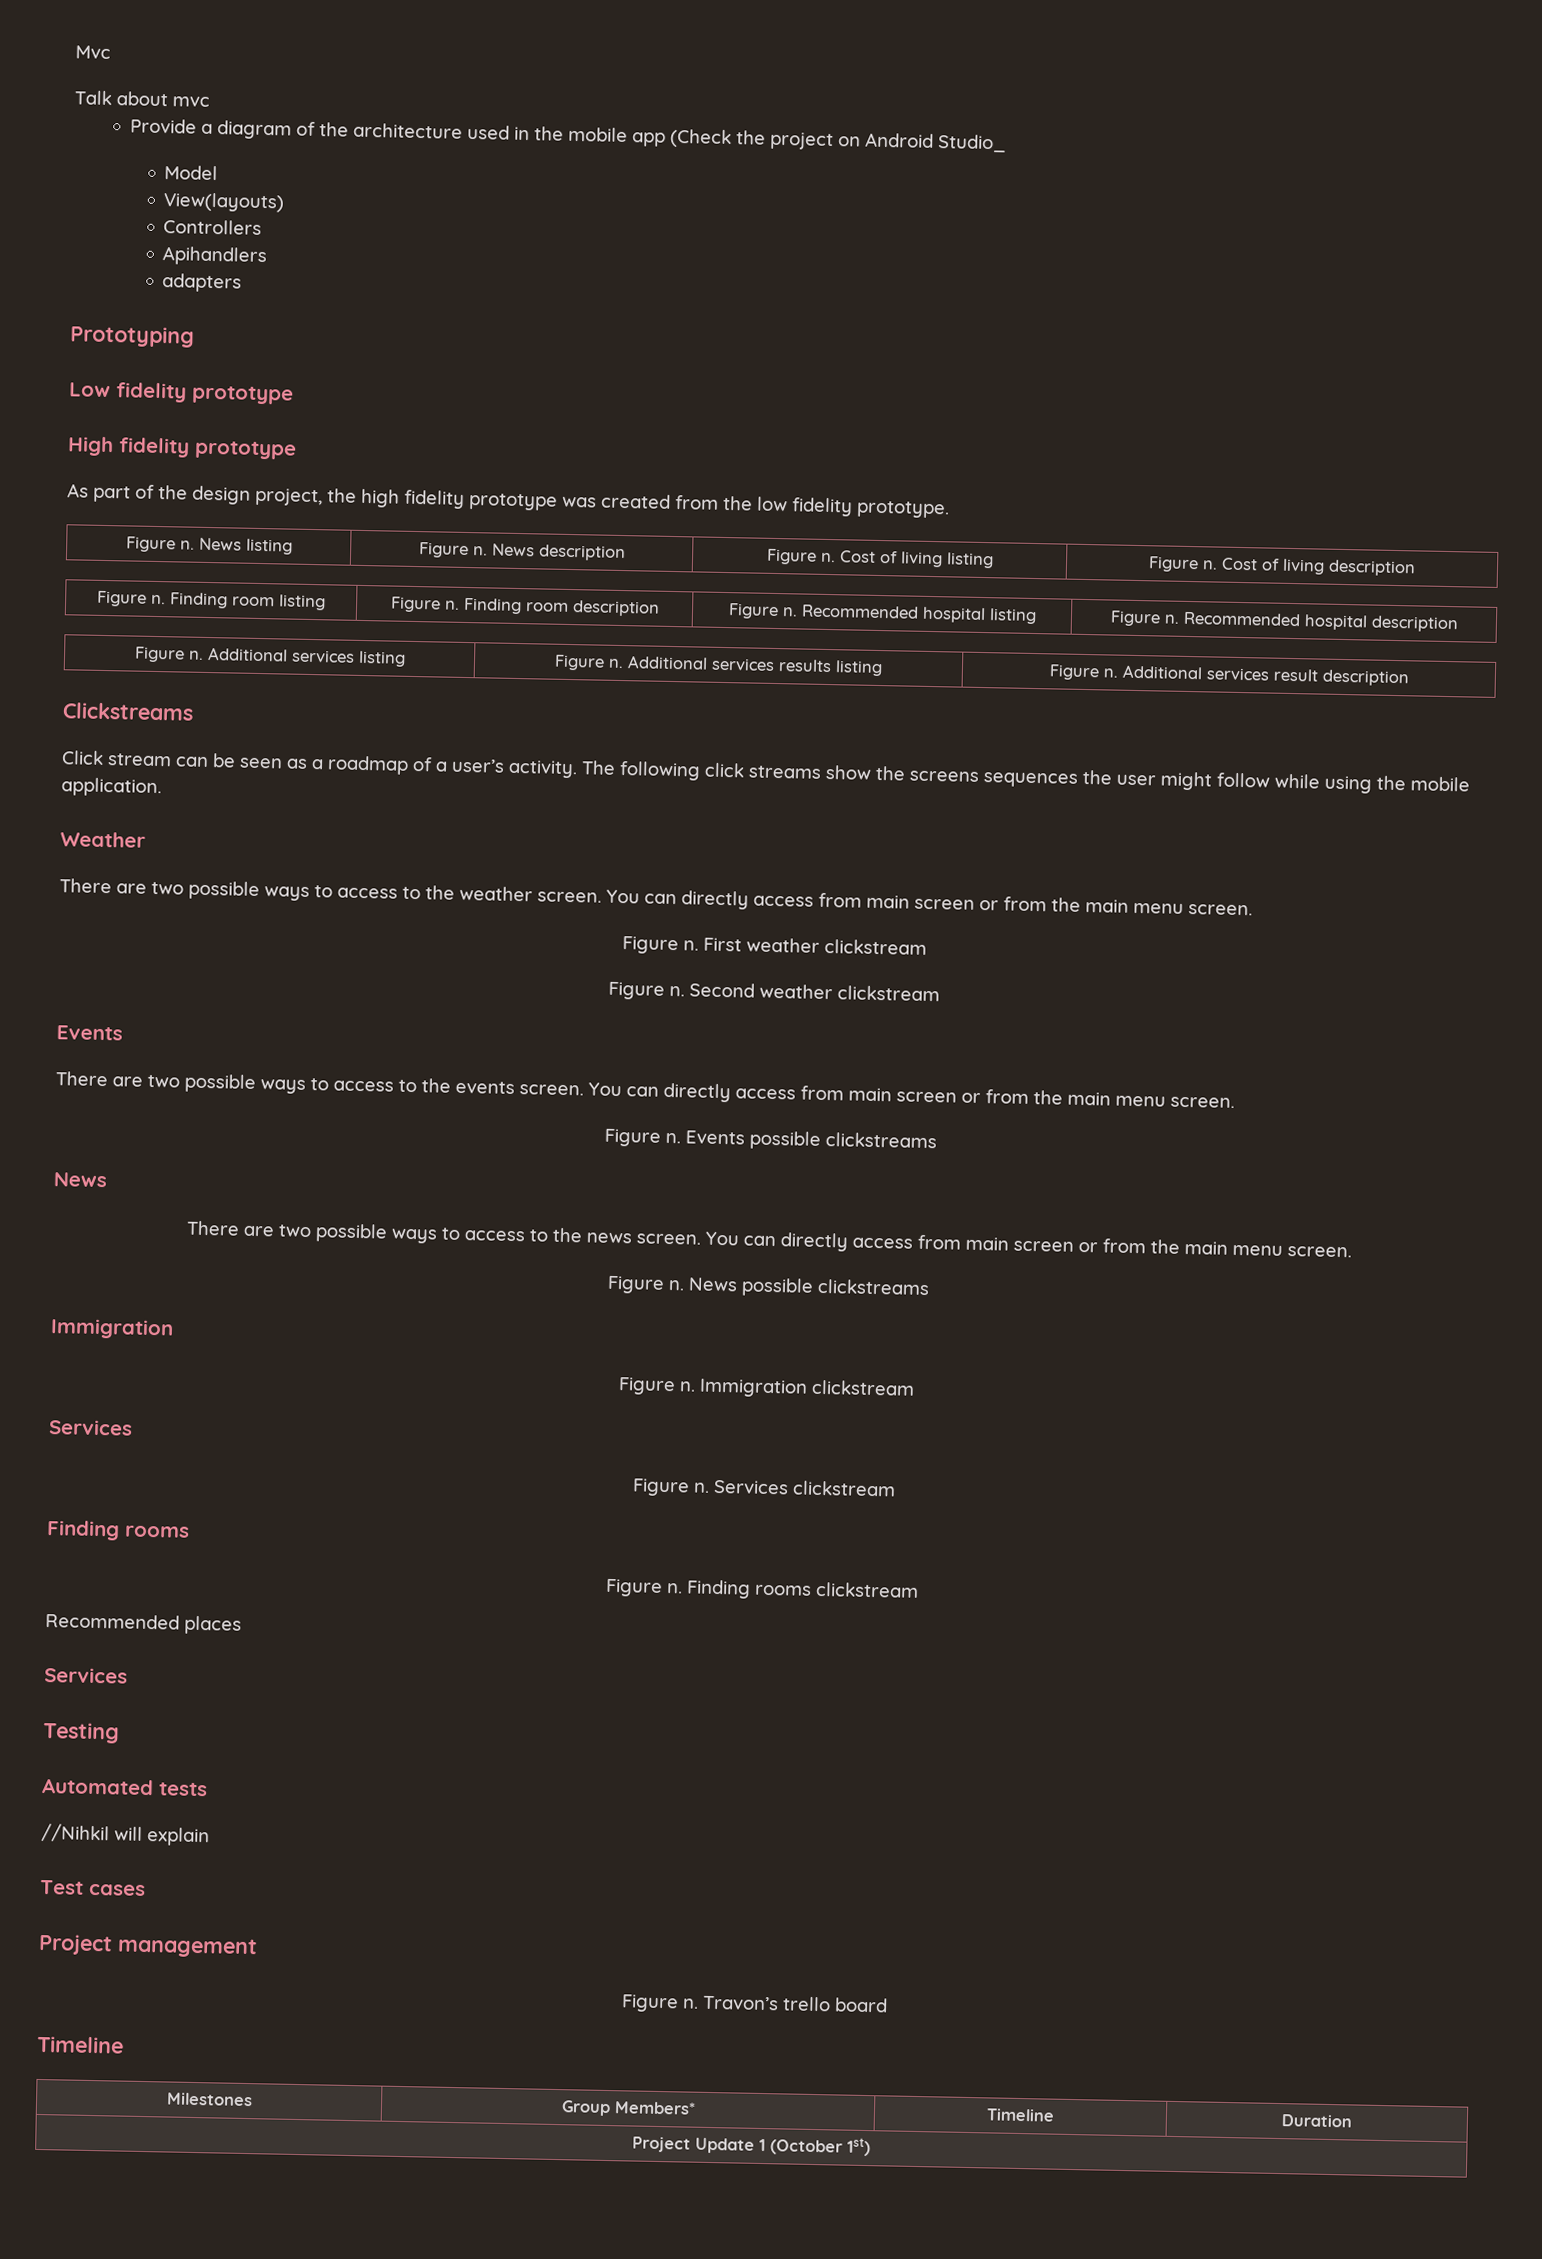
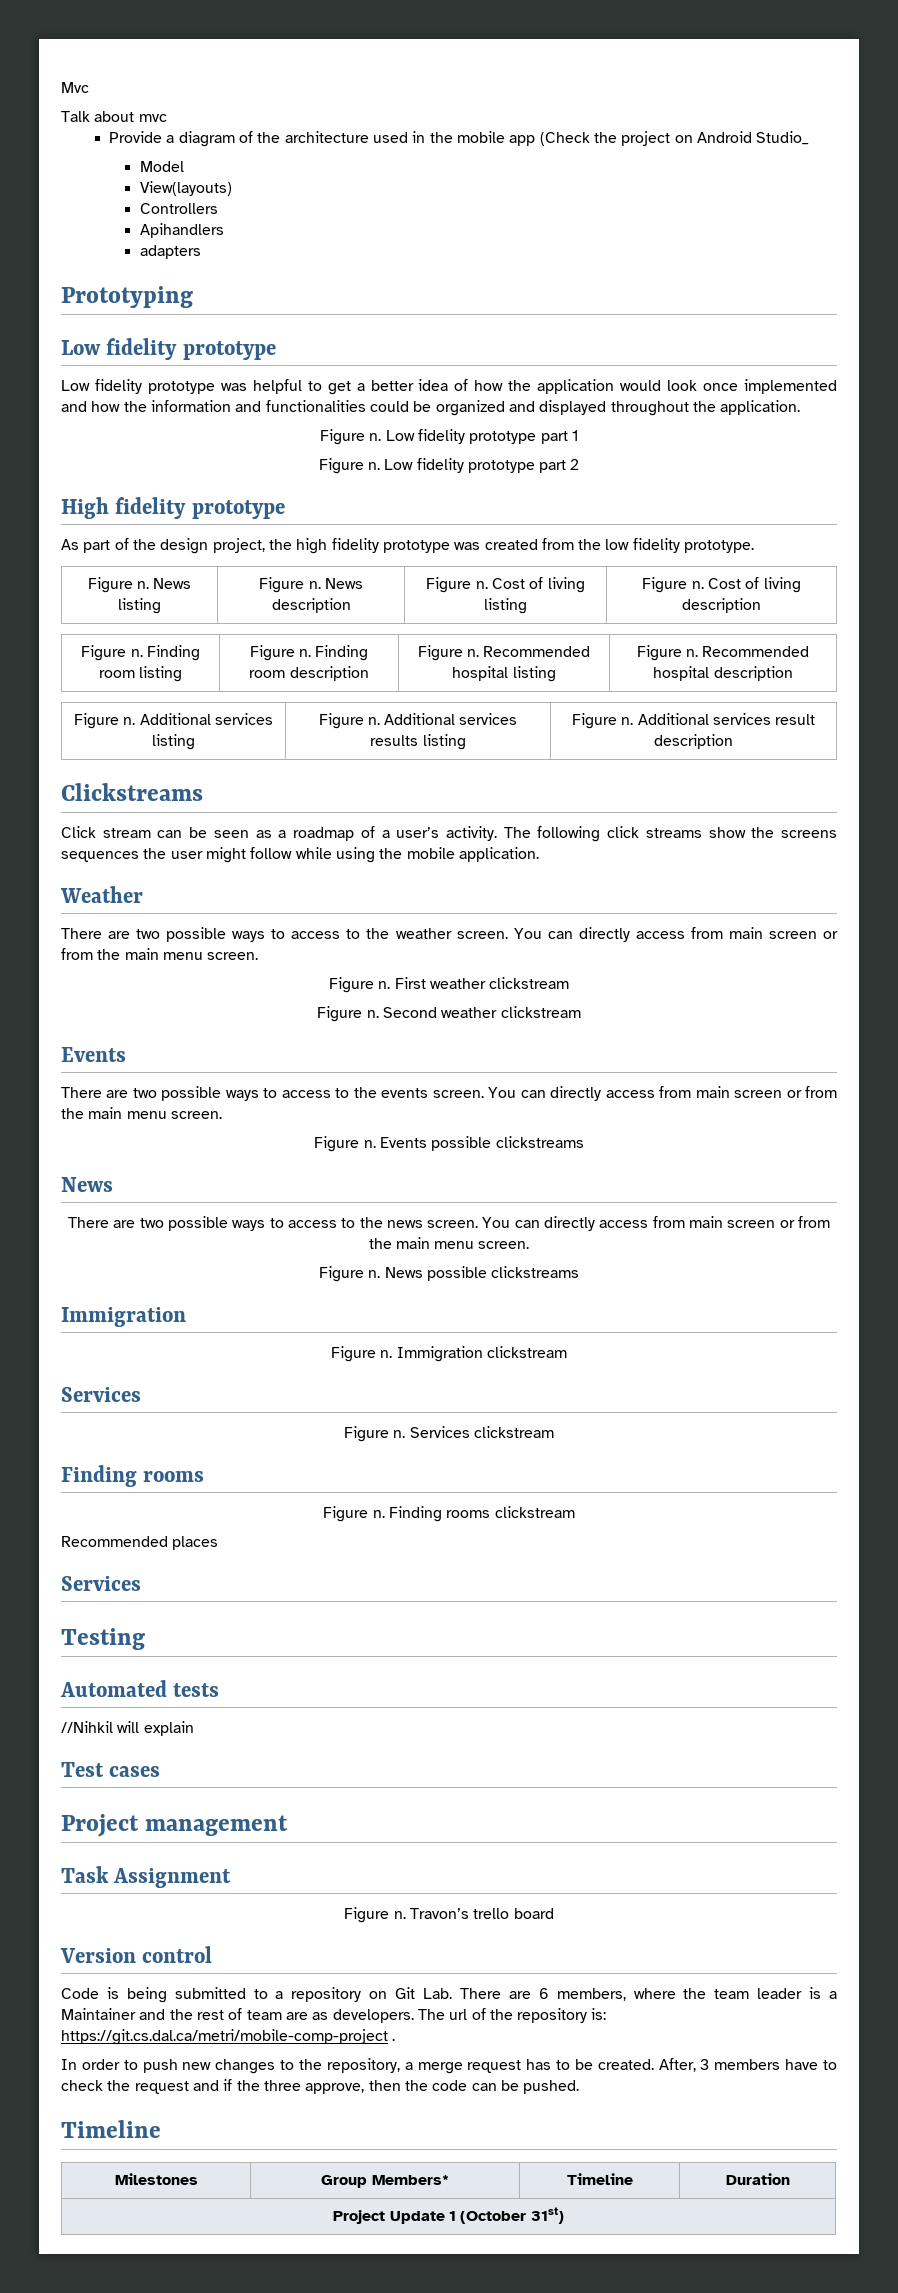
(294, 395) none -> [61,379,838,395] [61,400,801,416] [320,429,578,445] [318,458,580,474] // Low fidelity prototype was helpful to get a better idea of how the application would look once implemented and how the information and functionalities could be organized and displayed throughout the application. // Figure n. Low fidelity prototype part 1 // Figure n. Low fidelity prototype part 2
(258, 1947) none -> [61,1866,232,1888] // Task Assignment
(888, 2005) none -> [60,1946,213,1963] [61,1987,838,2003] [61,2008,607,2023] [61,2029,396,2045] [61,2058,838,2074] [61,2079,580,2094] // Version control // Code is being submitted to a repository on Git Lab. There are 6 members, where the team leader is a Maintainer and the rest of team are as developers. The url of the repository is: https://git.cs.dal.ca/metri/mobile-comp-project . // In order to push new changes to the repository, a merge request has to be created. After, 3 members have to check the request and if the three approve, then the code can be pushed.
[847,2137,871,2157] 1st) -> [530,2207,564,2224] 31st)

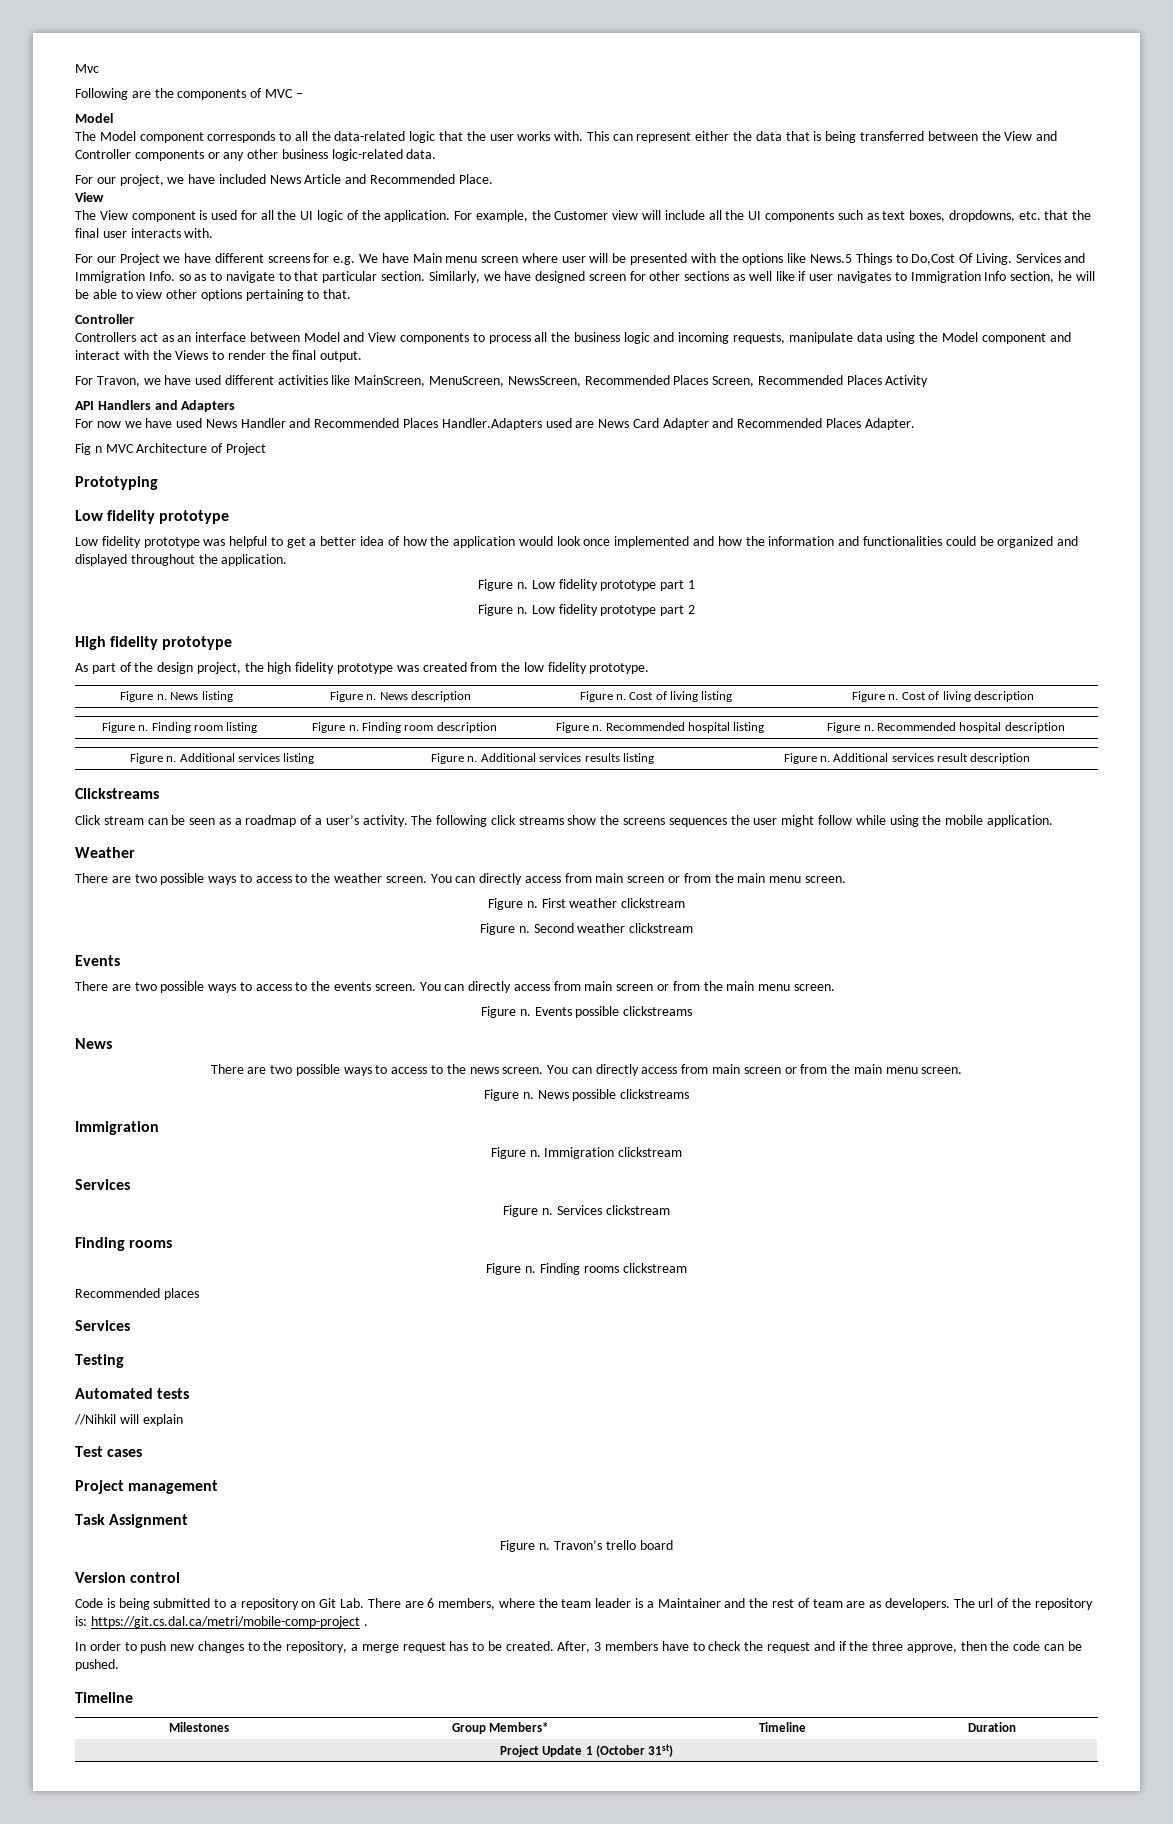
[61,111,167,122] [109,131,810,147] [139,161,184,172] [139,181,232,196] [139,203,218,214] [139,223,224,238] [139,245,201,259] Talk about mvc // Provide a diagram of the architecture used in the mobile app (Check the project on Android Studio_ // Model // View(layouts) // Controllers // Apihandlers // adapters -> [75,88,303,100] [75,113,113,123] [75,131,1058,143] [75,149,437,161] [75,174,493,186] [75,192,104,202] [75,210,1092,222] [75,228,214,238] [75,253,1086,265] [75,271,1095,283] [75,289,352,301] [75,314,134,324] [75,332,1071,344] [75,350,363,362] [75,375,929,387] [75,400,236,412] [75,418,915,430] [75,443,266,455] Following are the components of MVC − // Model // The Model component corresponds to all the data-related logic that the user works with. This can represent either the data that is being transferred between the View and Controller components or any other business logic-related data. // For our project, we have included News Article and Recommended Place. // View // The View component is used for all the UI logic of the application. For example, the Customer view will include all the UI components such as text boxes, dropdowns, etc. that the final user interacts with. // For our Project we have different screens for e.g. We have Main menu screen where user will be presented with the options like News.5 Things to Do,Cost Of Living. Services and Immigration Info. so as to navigate to that particular section. Similarly, we have designed screen for other sections as well like if user navigates to Immigration Info section, he will be able to view other options pertaining to that. // Controller // Controllers act as an interface between Model and View components to process all the business logic and incoming requests, manipulate data using the Model component and interact with the Views to render the final output. // For Travon, we have used different activities like MainScreen, MenuScreen, NewsScreen, Recommended Places Screen, Recommended Places Activity // API Handlers and Adapters // For now we have used News Handler and Recommended Places Handler.Adapters used are News Card Adapter and Recommended Places Adapter. // Fig n MVC Architecture of Project

